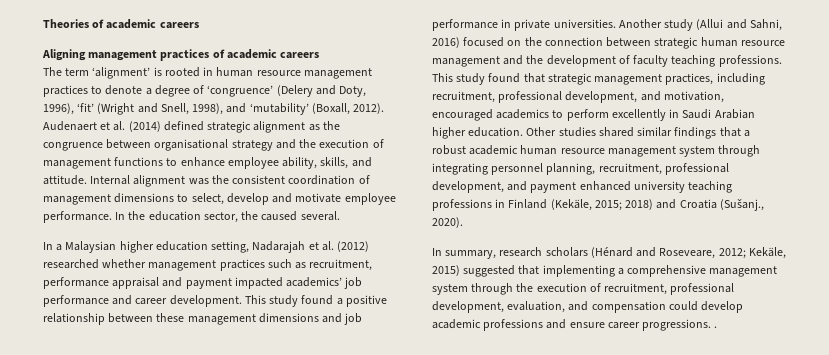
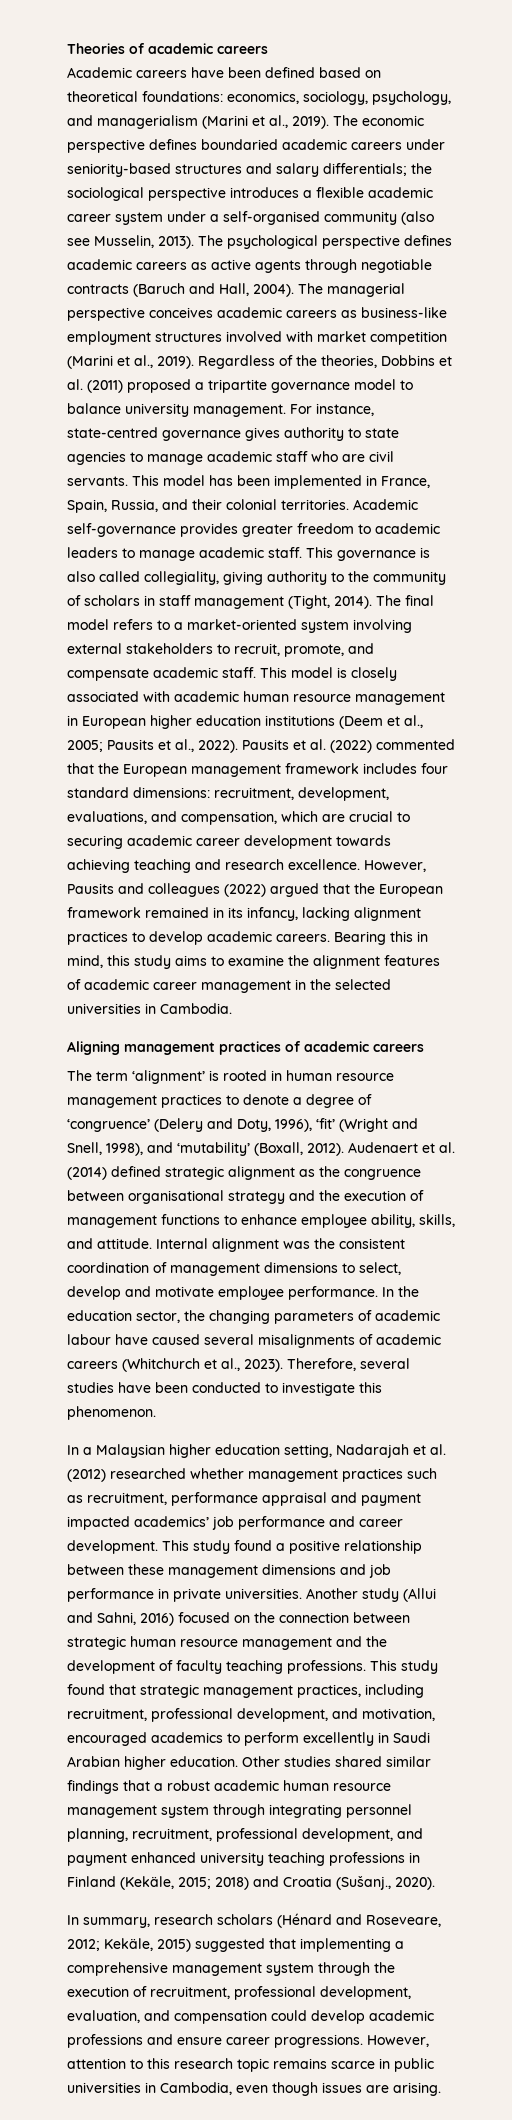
(199, 25) none -> [67,67,381,78] [67,91,451,105] [67,115,424,129] [67,139,445,153] [67,163,432,177] [67,187,433,201] [67,211,434,225] [67,235,452,249] [67,259,432,273] [67,283,405,297] [67,307,447,321] [67,331,447,345] [67,355,452,369] [67,379,413,393] [67,403,374,417] [67,427,399,441] [67,451,394,465] [67,475,430,489] [67,499,418,513] [67,523,440,537] [67,547,430,561] [67,571,446,585] [67,595,434,609] [67,619,412,633] [67,643,374,657] [67,667,397,681] [67,691,445,705] [67,715,423,729] [67,739,455,753] [67,763,448,777] [67,787,389,801] [67,811,410,825] [67,835,391,849] [67,859,426,873] [67,883,443,897] [67,907,421,921] [67,931,428,945] [67,955,440,969] [67,979,391,993] [67,1003,232,1014] // Academic careers have been defined based on theoretical foundations: economics, sociology, psychology, and managerialism (Marini et al., 2019). The economic perspective defines boundaried academic careers under seniority-based structures and salary differentials; the sociological perspective introduces a flexible academic career system under a self-organised community (also see Musselin, 2013). The psychological perspective defines academic careers as active agents through negotiable contracts (Baruch and Hall, 2004). The managerial perspective conceives academic careers as business-like employment structures involved with market competition (Marini et al., 2019). Regardless of the theories, Dobbins et al. (2011) proposed a tripartite governance model to balance university management. For instance, state-centred governance gives authority to state agencies to manage academic staff who are civil servants. This model has been implemented in France, Spain, Russia, and their colonial territories. Academic self-governance provides greater freedom to academic leaders to manage academic staff. This governance is also called collegiality, giving authority to the community of scholars in staff management (Tight, 2014). The final model refers to a market-oriented system involving external stakeholders to recruit, promote, and compensate academic staff. This model is closely associated with academic human resource management in European higher education institutions (Deem et al., 2005; Pausits et al., 2022). Pausits et al. (2022) commented that the European management framework includes four standard dimensions: recruitment, development, evaluations, and compensation, which are crucial to securing academic career development towards achieving teaching and research excellence. However, Pausits and colleagues (2022) argued that the European framework remained in its infancy, lacking alignment practices to develop academic careers. Bearing this in mind, this study aims to examine the alignment features of academic career management in the selected universities in Cambodia.
[261,211,340,221] caused several. -> [209,1310,440,1324] [67,1334,441,1348] [67,1358,410,1372] [67,1382,382,1396] [67,1406,156,1420] changing parameters of academic labour have caused several misalignments of academic careers (Whitchurch et al., 2023). Therefore, several studies have been conducted to investigate this phenomenon.
[714,326,718,328] . -> [367,2035,429,2047] [67,2058,434,2072] [67,2082,441,2096] However, attention to this research topic remains scarce in public universities in Cambodia, even though issues are arising.

